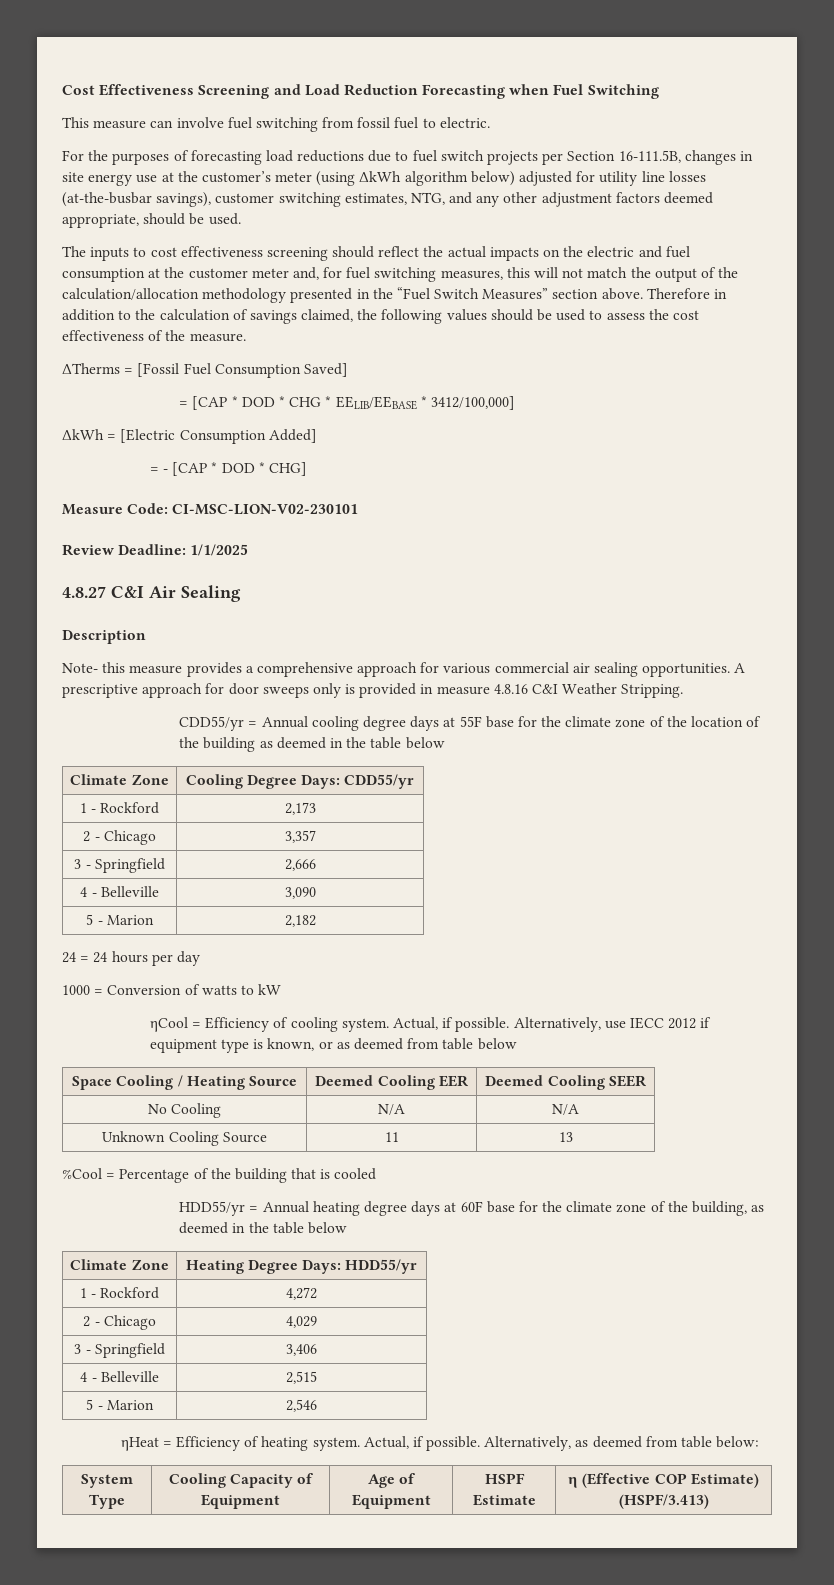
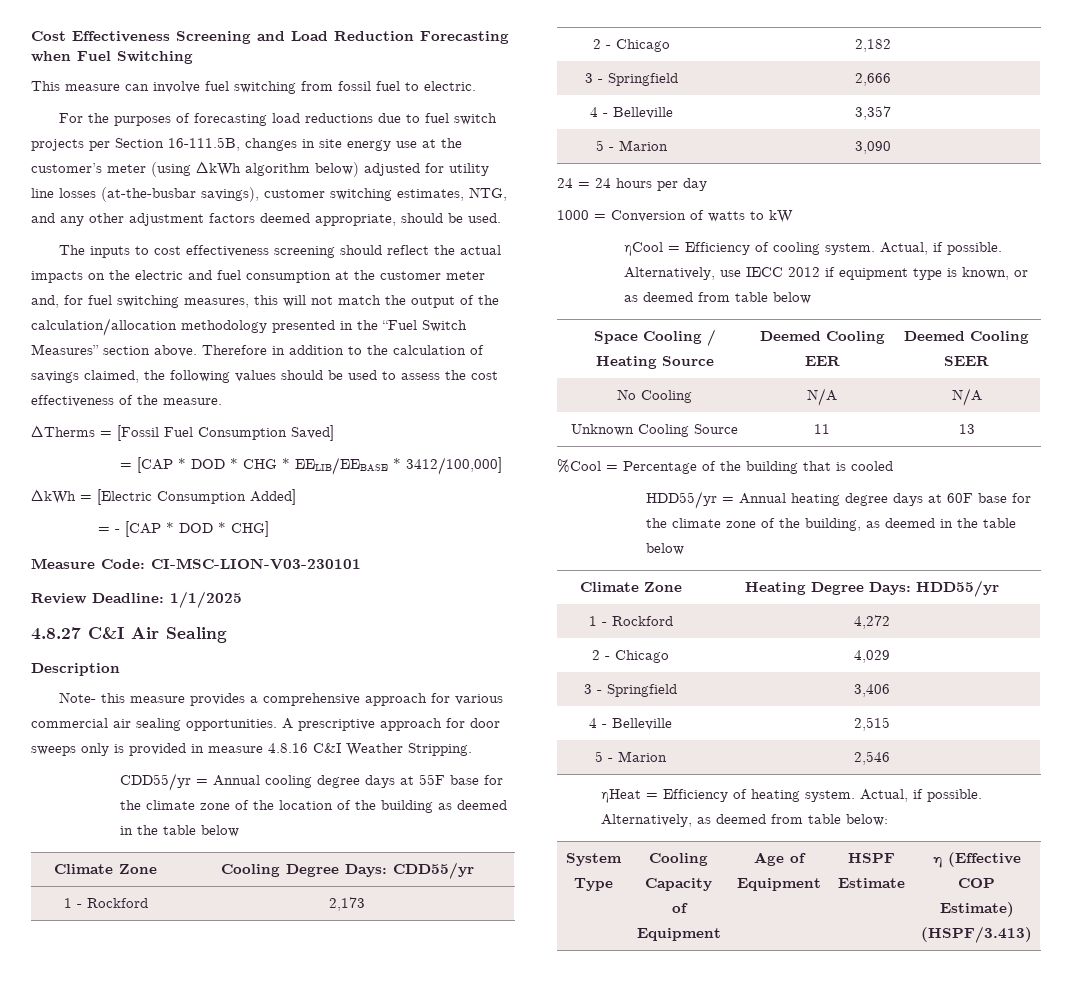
[172,504,359,515] CI-MSC-LION-V02-230101 -> [151,558,361,570] CI-MSC-LION-V03-230101
[284,830,316,843] 3,357 -> [855,39,891,52] 2,182
[284,887,316,899] [86,914,154,925] [284,915,316,927] 3,090 // 5 - Marion | 2,182 -> [855,106,891,120] [596,140,668,151] [855,141,891,154] 3,357 // 5 - Marion | 3,090

